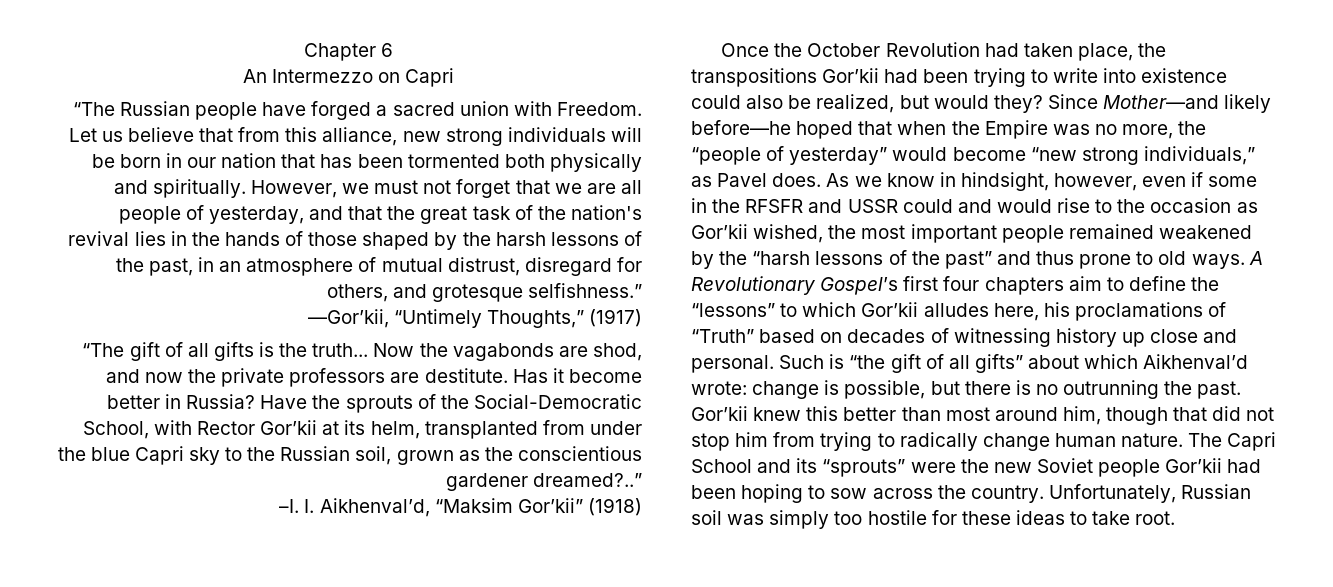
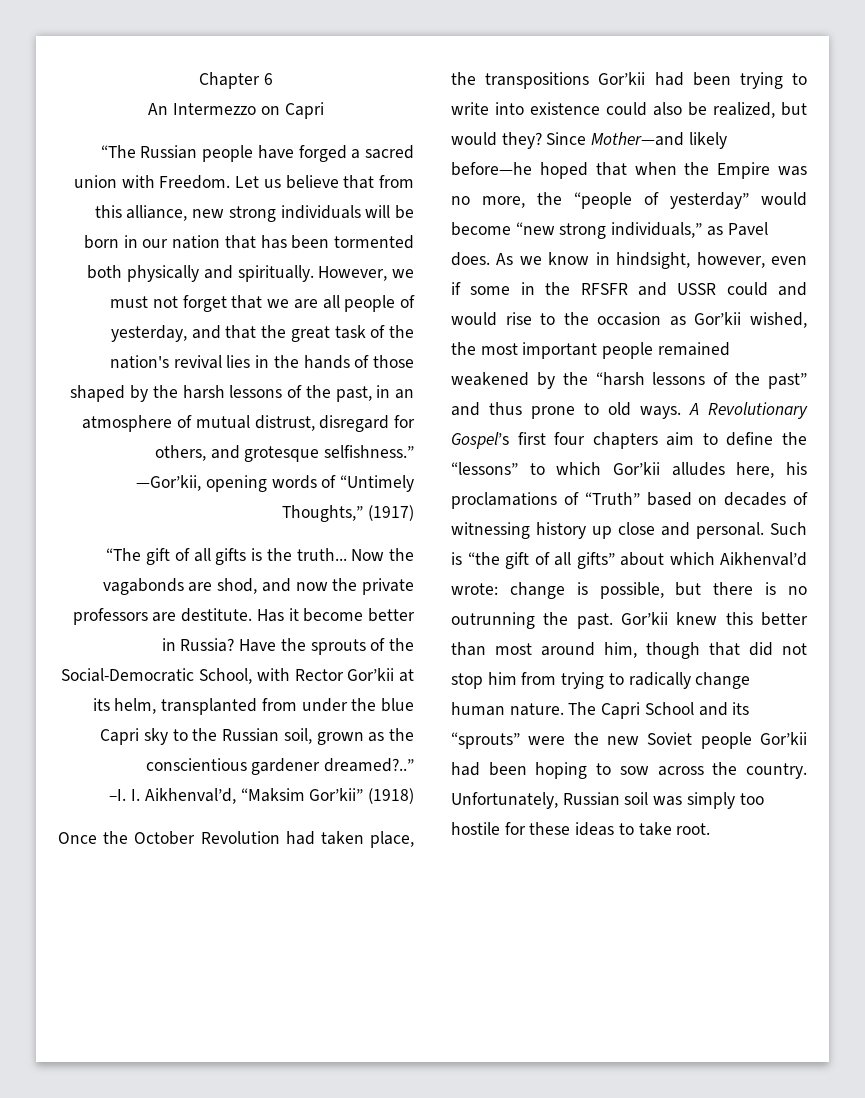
(389, 318) none -> [205,475,337,492] opening words of

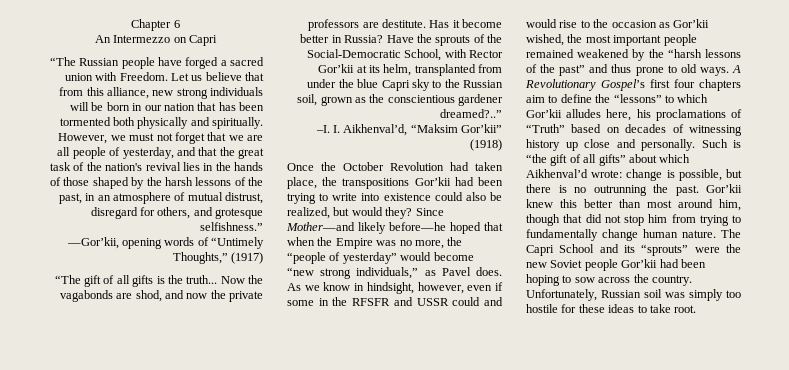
[696,522,764,539] personal. -> [641,139,695,151] personally.
[628,672,691,689] radically -> [526,229,598,241] fundamentally

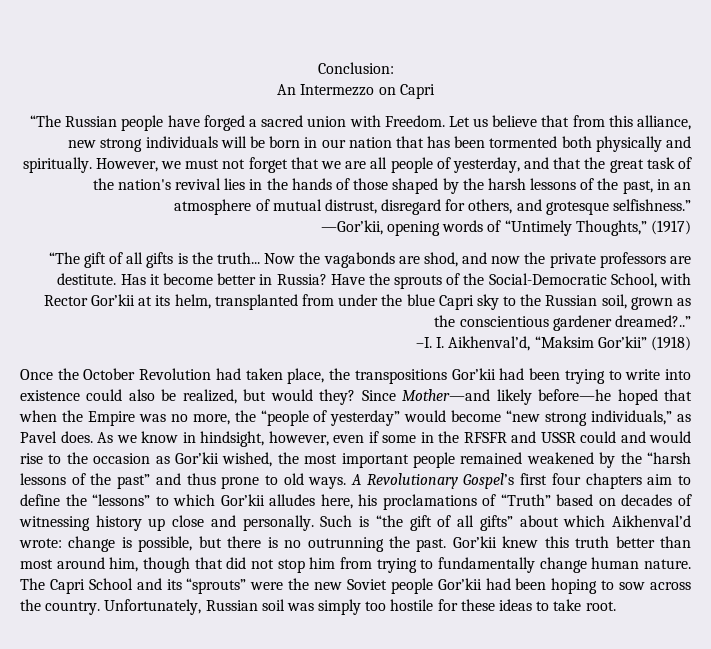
[131,19,180,31] Chapter 6 -> [317,62,394,74] Conclusion:
(577, 203) none -> [575,536,610,548] truth

